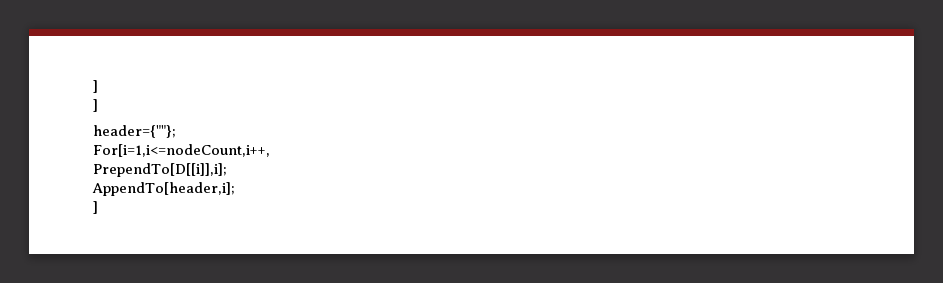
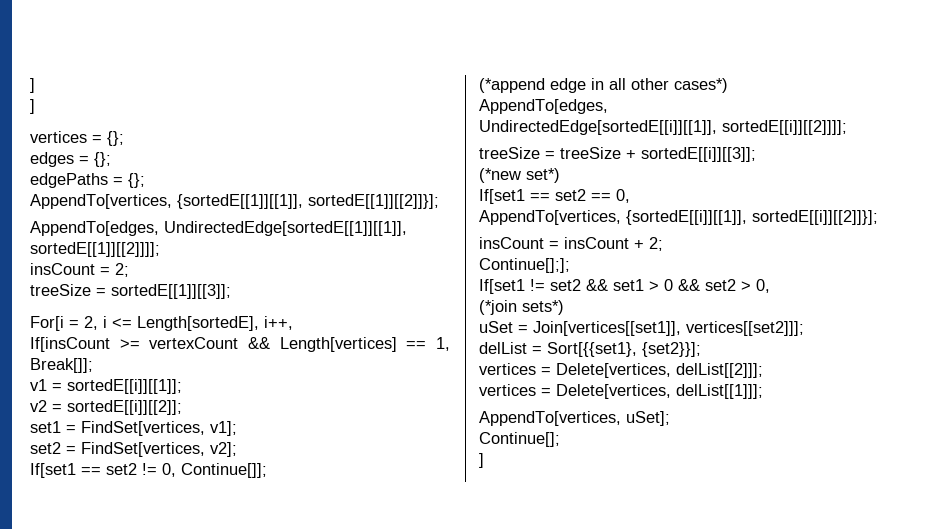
[93,125,176,138] [93,144,270,157] [93,163,227,177] [92,182,235,196] header={""}; // For[i=1,i<=nodeCount,i++, // PrependTo[D[[i]],i]; // AppendTo[header,i]; -> [30,131,124,146] [30,152,111,167] [30,173,145,188] [30,194,439,209] [30,221,407,236] [30,242,160,257] [30,263,129,277] [30,284,231,299] [30,316,293,331] [30,337,450,352] [30,358,93,373] [30,379,182,394] [30,400,182,415] [30,421,237,436] [30,442,237,457] [30,463,267,478] [479,78,728,93] [479,99,608,114] [479,120,847,135] [479,147,756,162] [479,168,560,183] [479,189,630,204] [479,210,878,225] [479,237,663,251] [479,258,570,273] [479,279,770,294] [479,300,564,315] [479,321,804,336] [479,342,701,357] [479,363,763,378] [479,384,763,399] [479,411,670,426] [479,432,560,447] vertices = {}; // edges = {}; // edgePaths = {}; // AppendTo[vertices, {sortedE[[1]][[1]], sortedE[[1]][[2]]}]; // AppendTo[edges, UndirectedEdge[sortedE[[1]][[1]], sortedE[[1]][[2]]]]; // insCount = 2; // treeSize = sortedE[[1]][[3]]; // For[i = 2, i <= Length[sortedE], i++, // If[insCount >= vertexCount && Length[vertices] == 1, Break[]]; // v1 = sortedE[[i]][[1]]; // v2 = sortedE[[i]][[2]]; // set1 = FindSet[vertices, v1]; // set2 = FindSet[vertices, v2]; // If[set1 == set2 != 0, Continue[]]; // (*append edge in all other cases*) // AppendTo[edges, // UndirectedEdge[sortedE[[i]][[1]], sortedE[[i]][[2]]]]; // treeSize = treeSize + sortedE[[i]][[3]]; // (*new set*) // If[set1 == set2 == 0, // AppendTo[vertices, {sortedE[[i]][[1]], sortedE[[i]][[2]]}]; // insCount = insCount + 2; // Continue[];]; // If[set1 != set2 && set1 > 0 && set2 > 0, // (*join sets*) // uSet = Join[vertices[[set1]], vertices[[set2]]]; // delList = Sort[{{set1}, {set2}}]; // vertices = Delete[vertices, delList[[2]]]; // vertices = Delete[vertices, delList[[1]]]; // AppendTo[vertices, uSet]; // Continue[];

